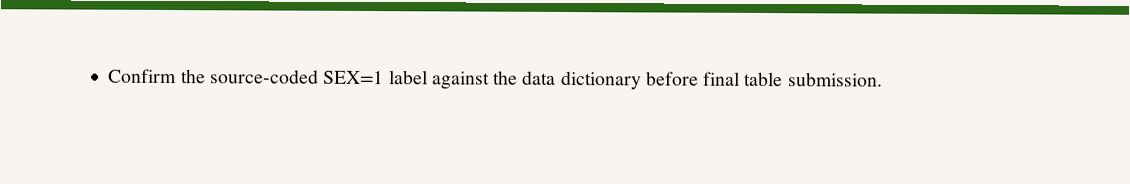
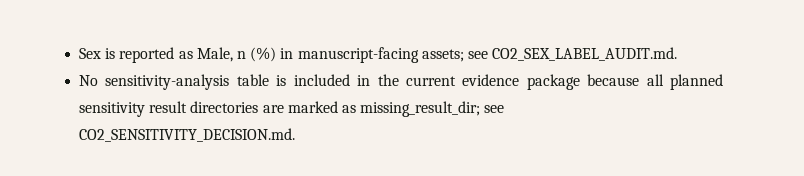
[108,68,883,90] Confirm the source-coded SEX=1 label against the data dictionary before final table submission. -> [79,47,678,63] [79,74,724,90] [79,101,505,117] [79,128,296,142] Sex is reported as Male, n (%) in manuscript-facing assets; see CO2_SEX_LABEL_AUDIT.md. // No sensitivity-analysis table is included in the current evidence package because all planned sensitivity result directories are marked as missing_result_dir; see CO2_SENSITIVITY_DECISION.md.

